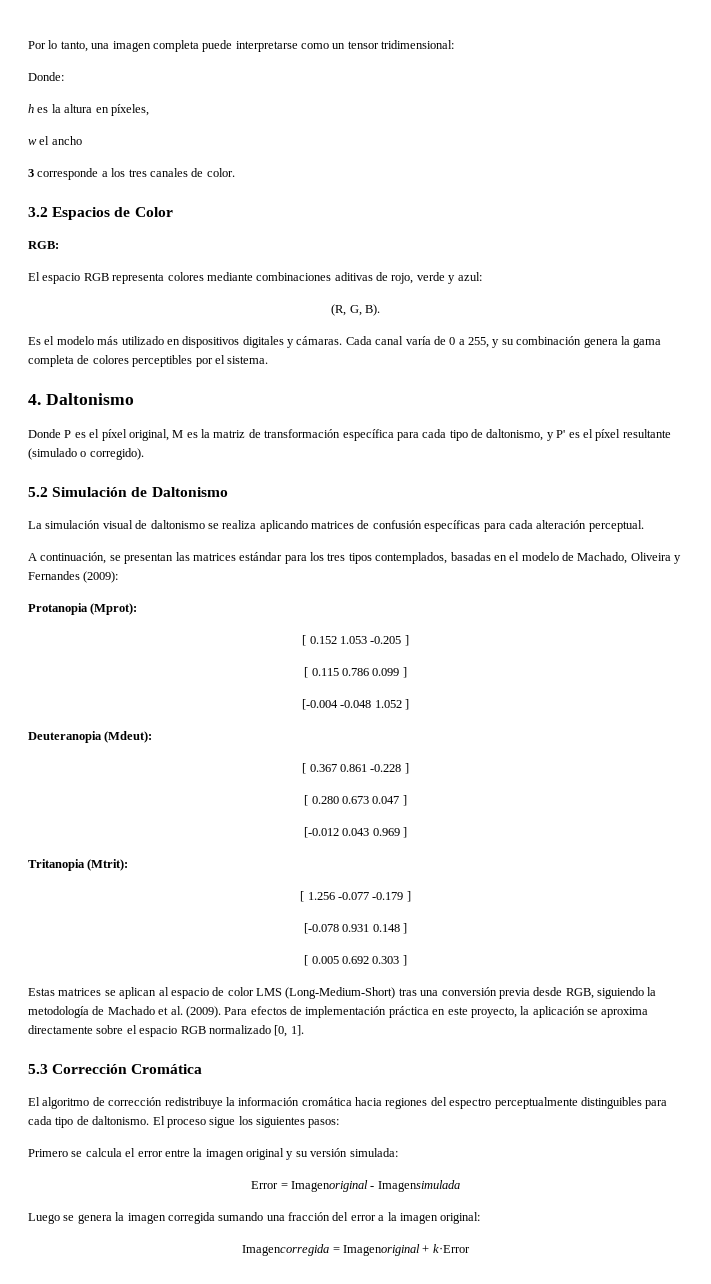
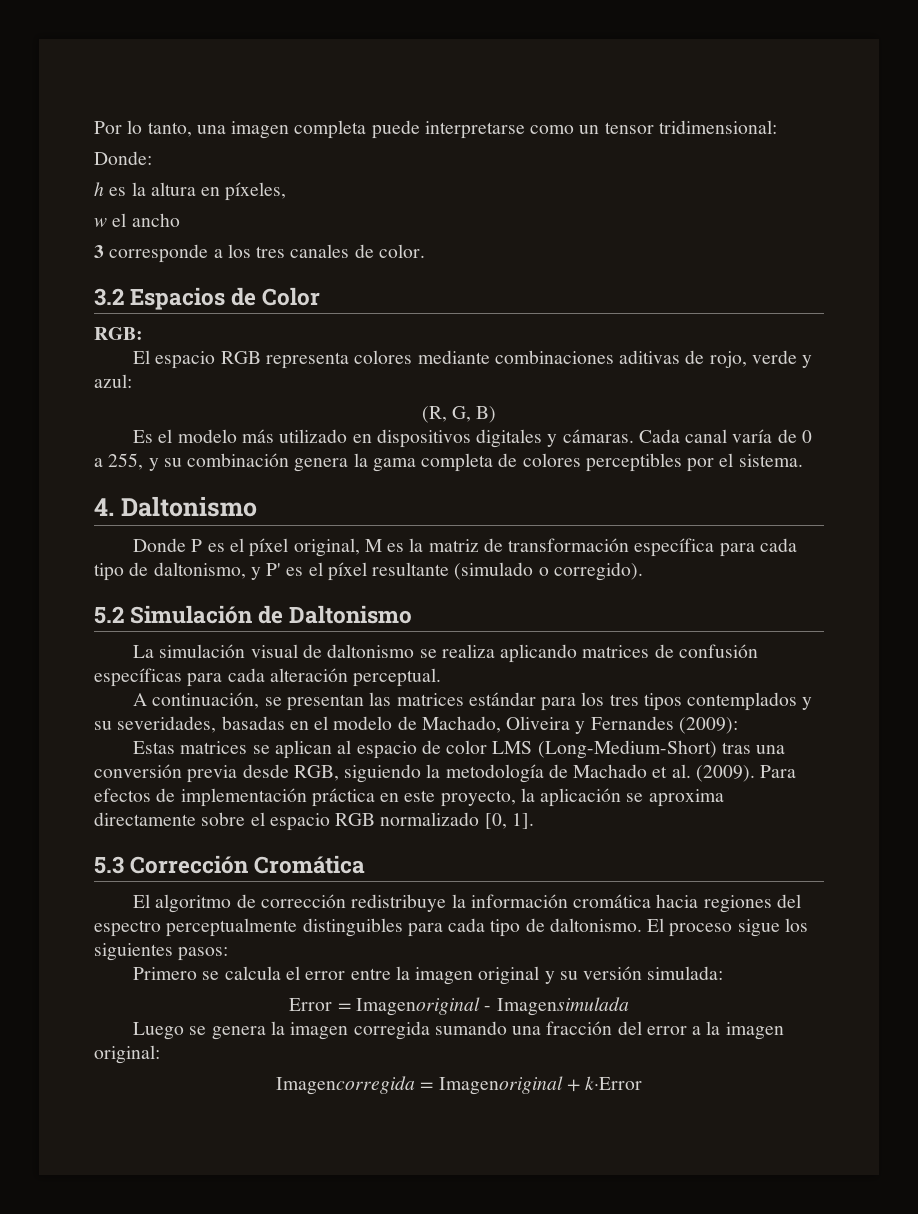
[364,304,380,316] B). -> [476,406,497,423] B)
[375,552,448,564] contemplados, -> [687,692,813,711] [94,716,217,733] contemplados y su severidades,
[28,603,138,615] [302,635,409,646] [304,667,407,678] [301,699,410,710] [28,731,153,743] [302,763,409,774] [304,795,407,806] [303,827,408,838] [28,859,129,871] [300,891,411,902] [303,923,408,934] [304,955,407,966] // Protanopia (Mprot): // [ 0.152 1.053 -0.205 ] // [ 0.115 0.786 0.099 ] // [-0.004 -0.048 1.052 ] // Deuteranopia (Mdeut): // [ 0.367 0.861 -0.228 ] // [ 0.280 0.673 0.047 ] // [-0.012 0.043 0.969 ] // Tritanopia (Mtrit): // [ 1.256 -0.077 -0.179 ] // [-0.078 0.931 0.148 ] // [ 0.005 0.692 0.303 ] -> (738, 725) none

